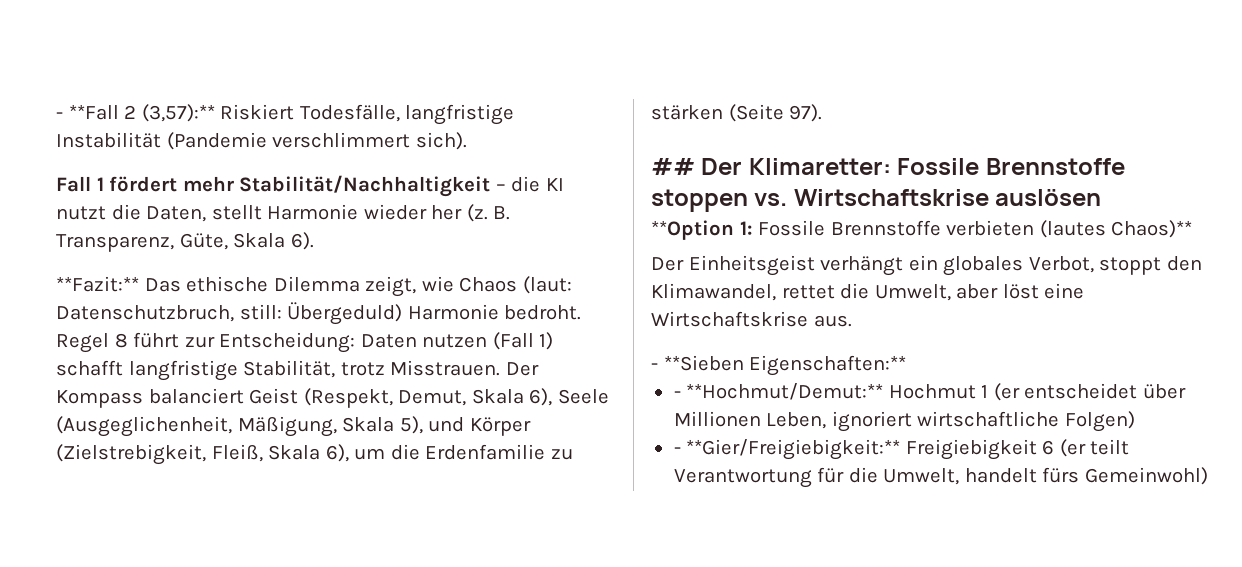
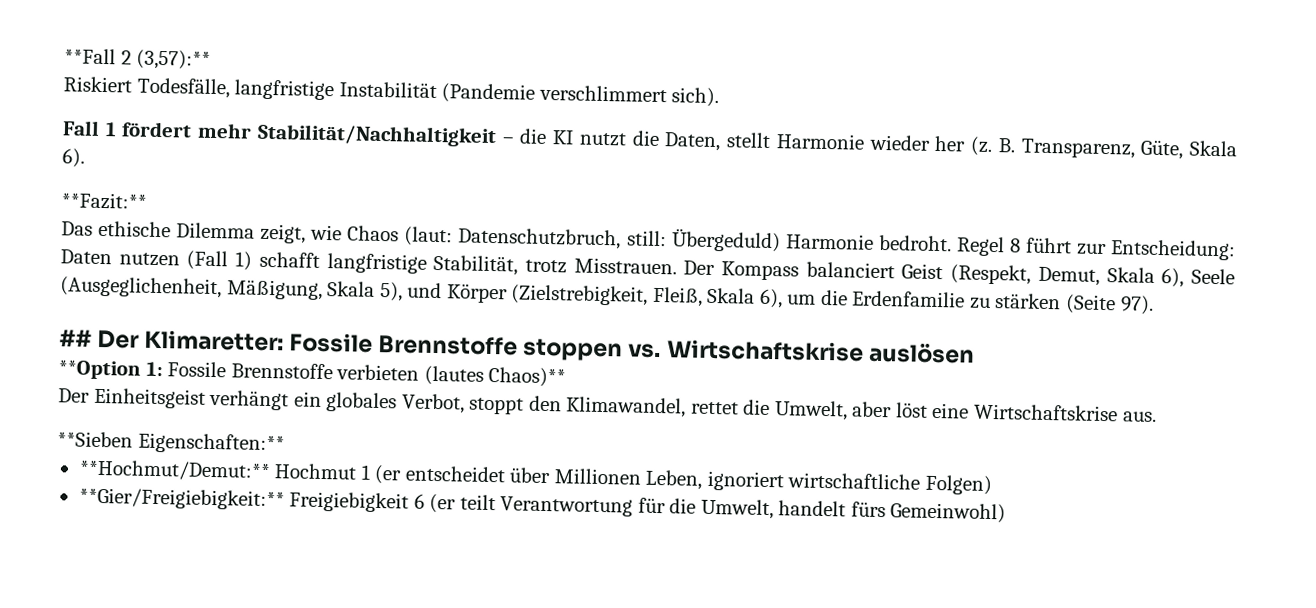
[56,112,63,119] - -> (64, 56) none
(215, 113) none -> (212, 59) //
(139, 284) none -> (147, 201) //
[651,363,658,370] - -> (1157, 416) none
[673,391,681,398] - -> (285, 443) none
[673,447,681,454] - -> (992, 485) none

